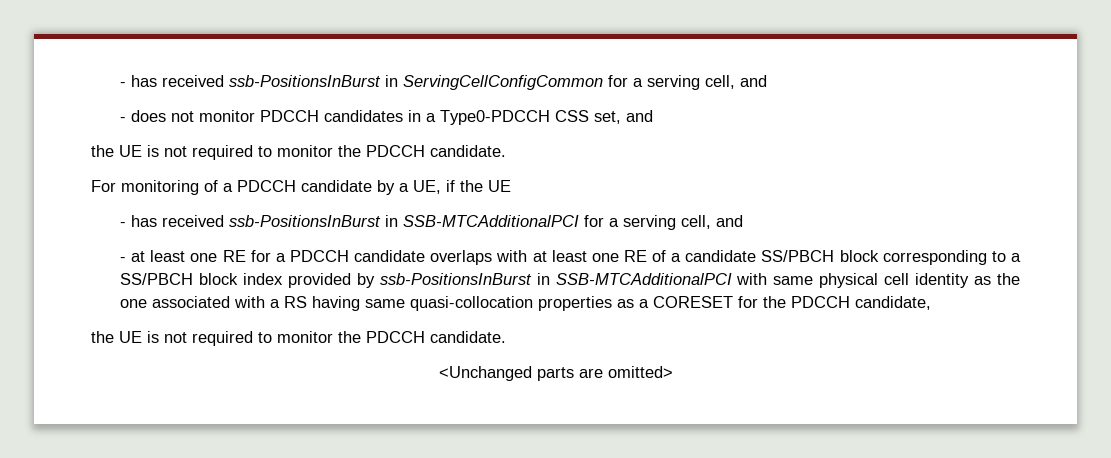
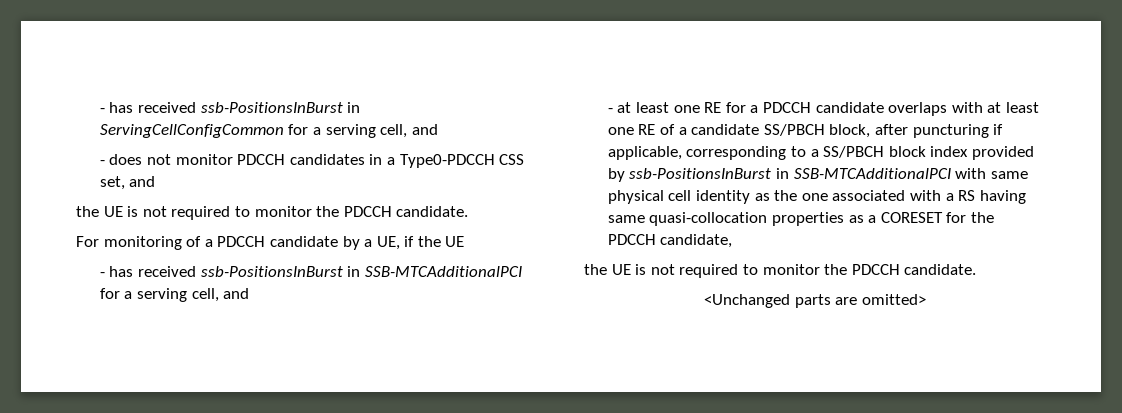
[839,250,879,262] block -> [829,124,1004,138] [607,146,682,160] block, after puncturing if applicable,

